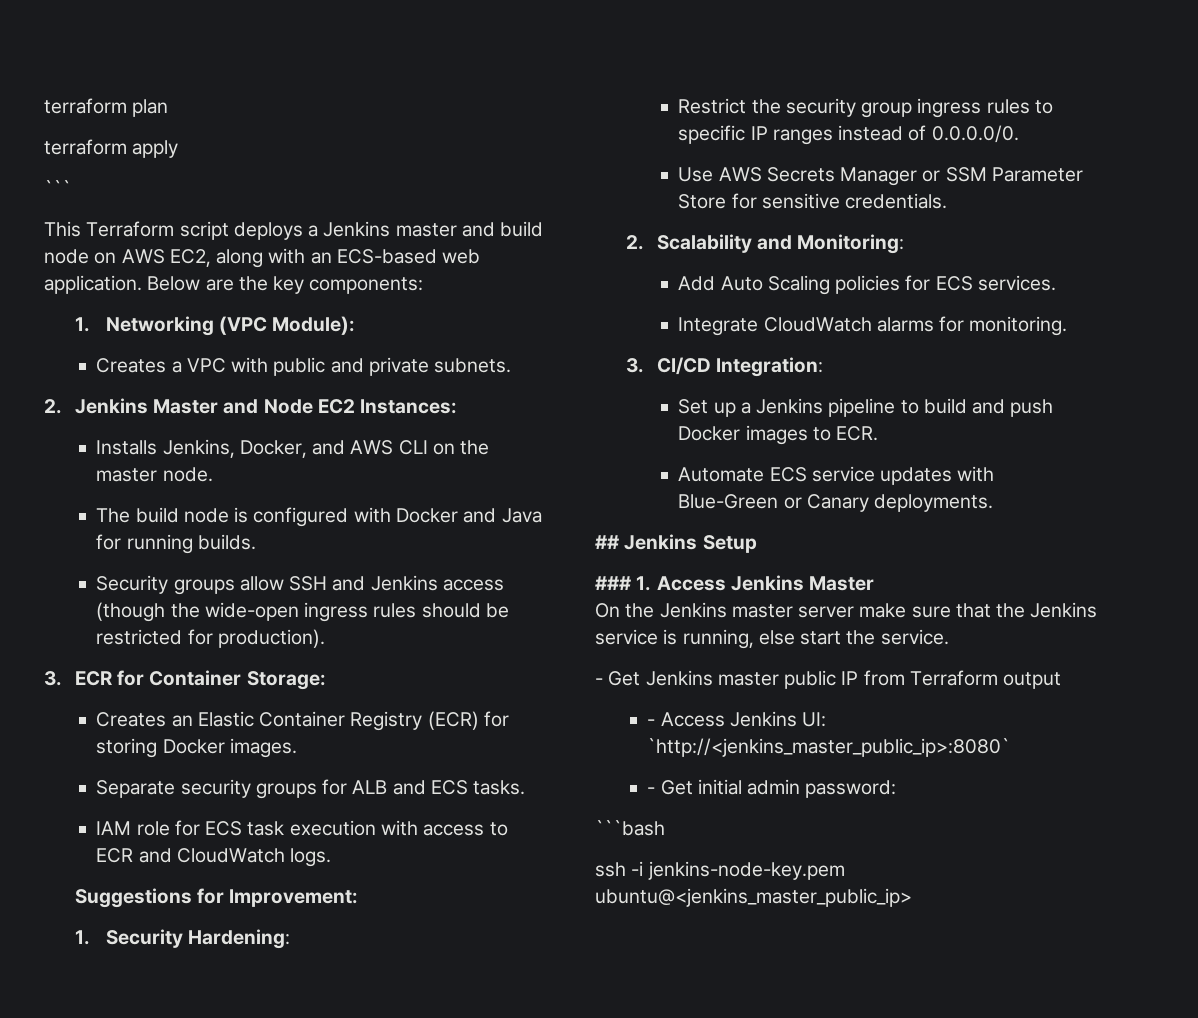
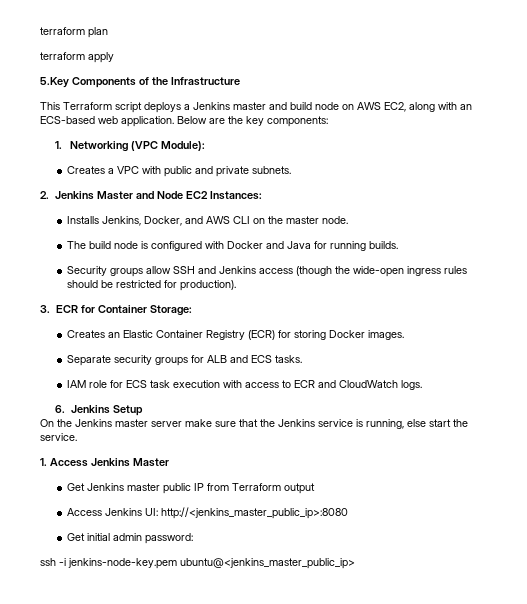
[44,180,71,195] ``` -> [40,77,240,88] 5.Key Components of the Infrastructure
[74,888,359,908] [74,929,291,949] [678,98,1053,118] [678,125,1019,145] [678,167,1083,186] [678,193,948,209] [625,234,905,254] [678,275,1056,295] [678,316,1068,336] [625,357,824,377] [678,398,1054,417] [678,425,879,445] [678,466,995,485] [678,494,994,512] [595,534,757,553] [595,575,875,591] Suggestions for Improvement: // 1. Security Hardening: // Restrict the security group ingress rules to specific IP ranges instead of 0.0.0.0/0. // Use AWS Secrets Manager or SSM Parameter Store for sensitive credentials. // 2. Scalability and Monitoring: // Add Auto Scaling policies for ECS services. // Integrate CloudWatch alarms for monitoring. // 3. CI/CD Integration: // Set up a Jenkins pipeline to build and push Docker images to ECR. // Automate ECS service updates with Blue-Green or Canary deployments. // ## Jenkins Setup // ### 1. Access Jenkins Master -> [55,405,143,416] 6. Jenkins Setup
[595,678,603,685] - -> [40,458,169,467] 1. Access Jenkins Master //
[647,719,656,726] - -> (316, 488) none
[647,738,1011,757] [647,787,656,794] `http://<jenkins_master_public_ip>:8080` // - -> [161,507,349,519] http://<jenkins_master_public_ip>:8080 //
[595,820,665,836] // ```bash -> (194, 538) none

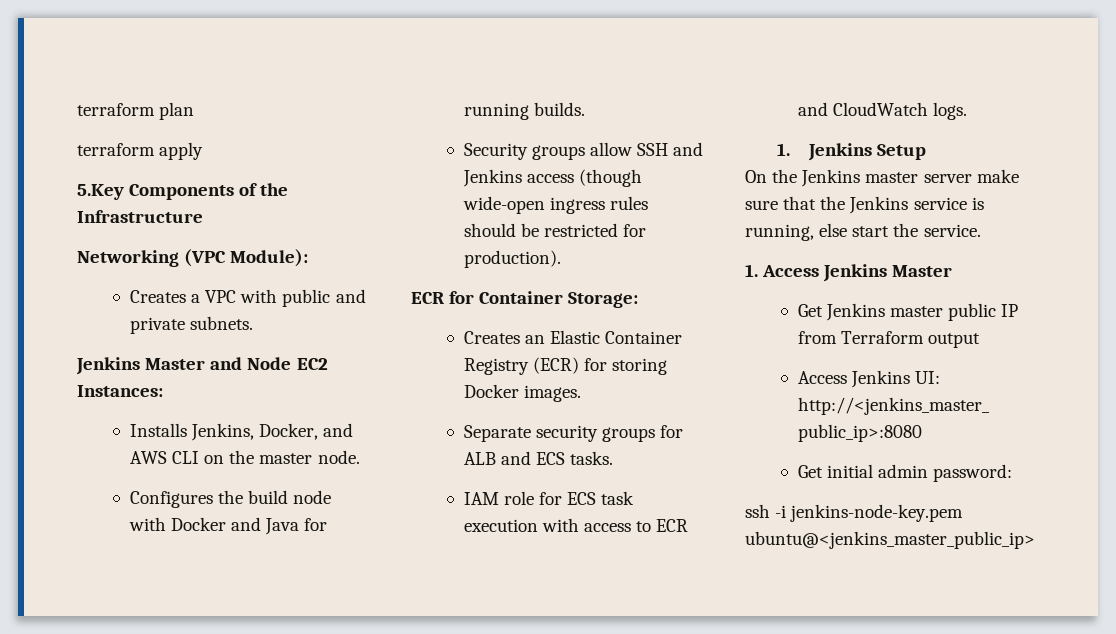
[40,102,472,113] [40,116,328,127] [55,141,63,149] This Terraform script deploys a Jenkins master and build node on AWS EC2, along with an ECS-based web application. Below are the key components: // 1. -> (203, 216) none
[40,191,49,199] 2. -> (254, 323) none
[67,241,203,251] The build node is configured -> [129,490,332,508] Configures the build node
[335,266,351,274] the -> (643, 178) none
[40,305,50,313] 3. -> (561, 259) none
[55,405,66,413] 6. -> [777,143,791,156] 1.

